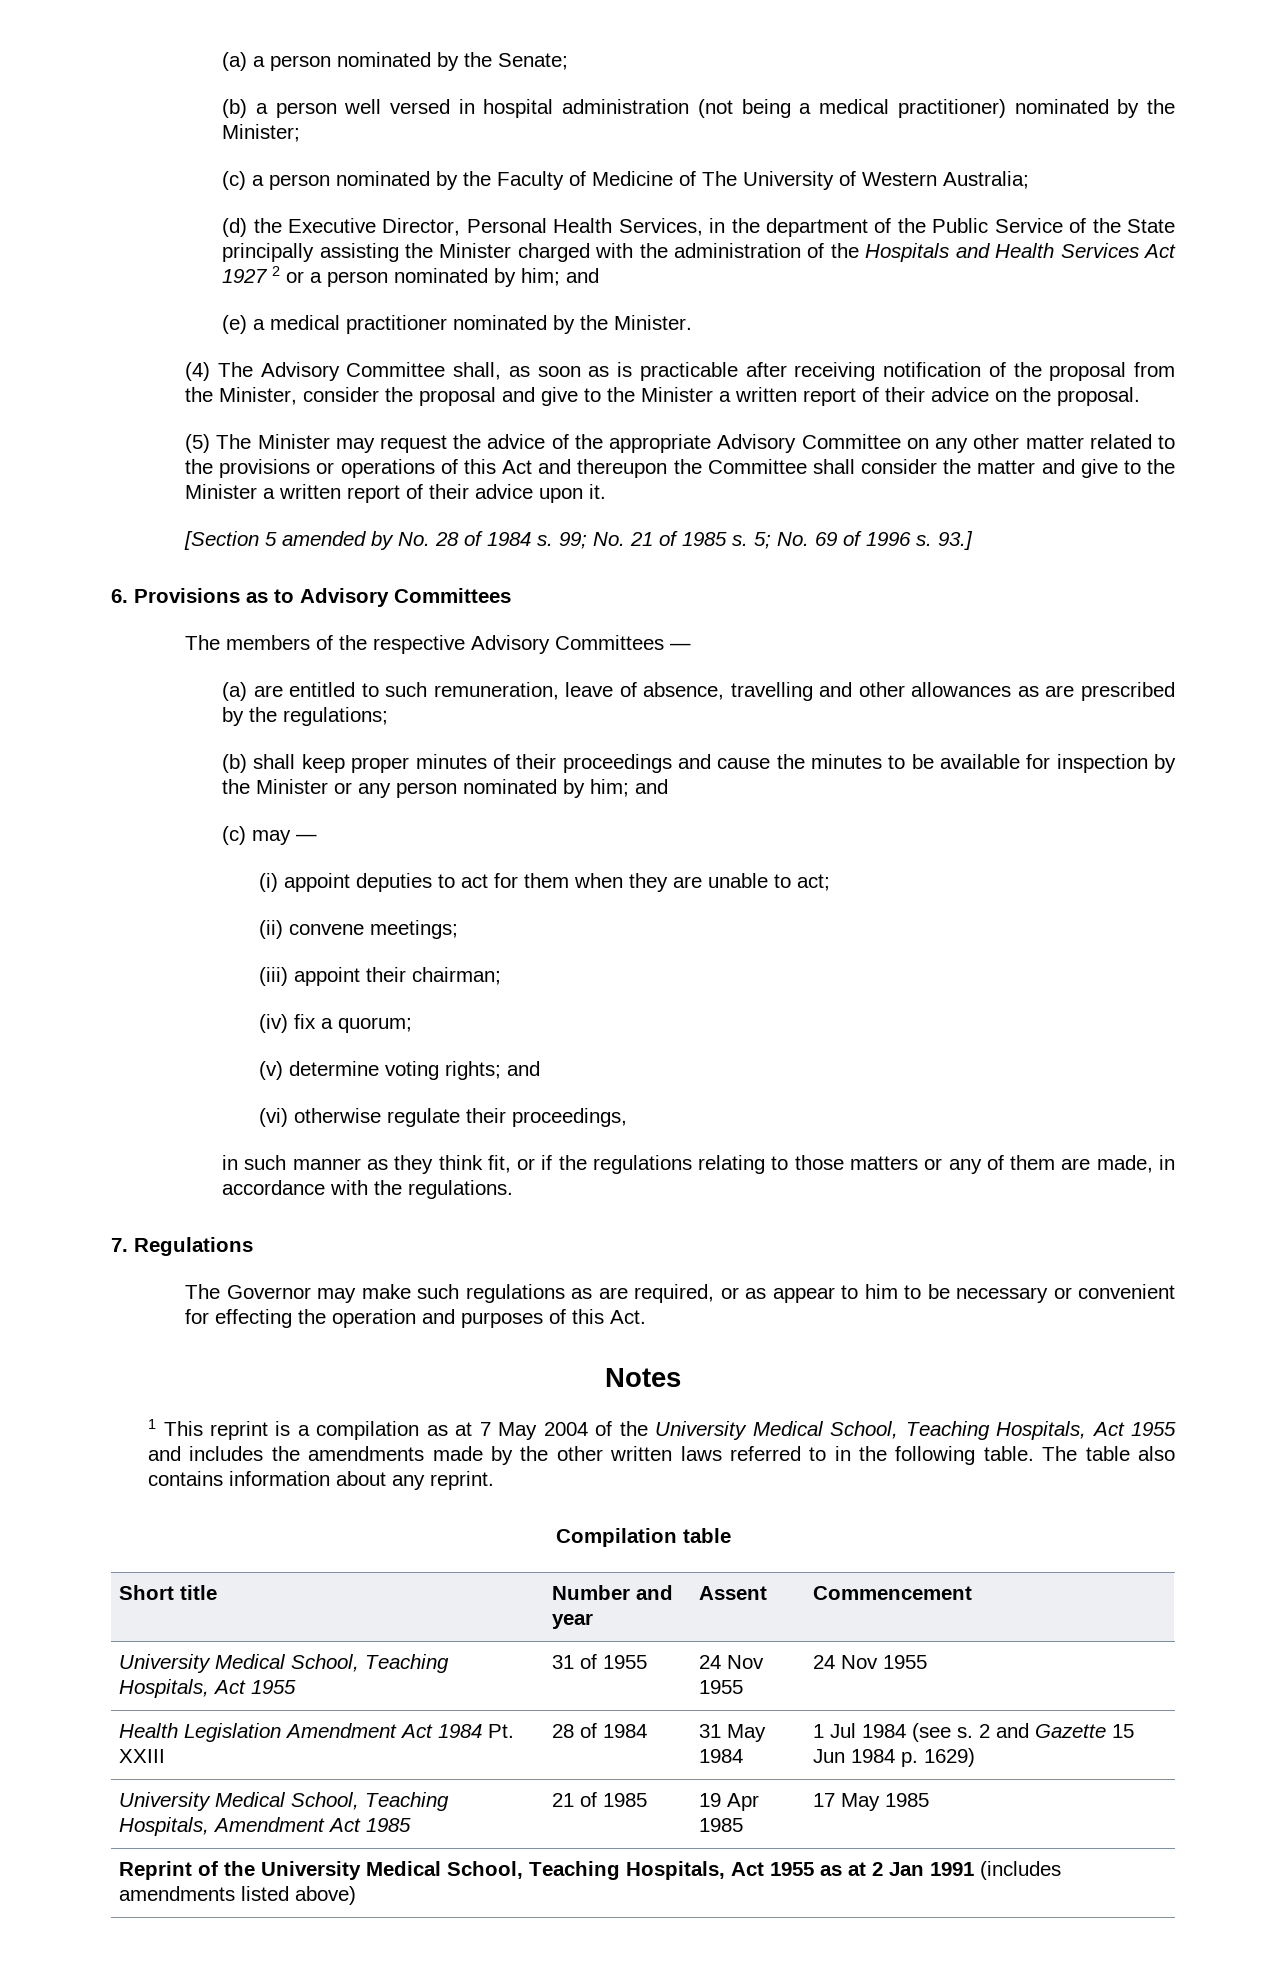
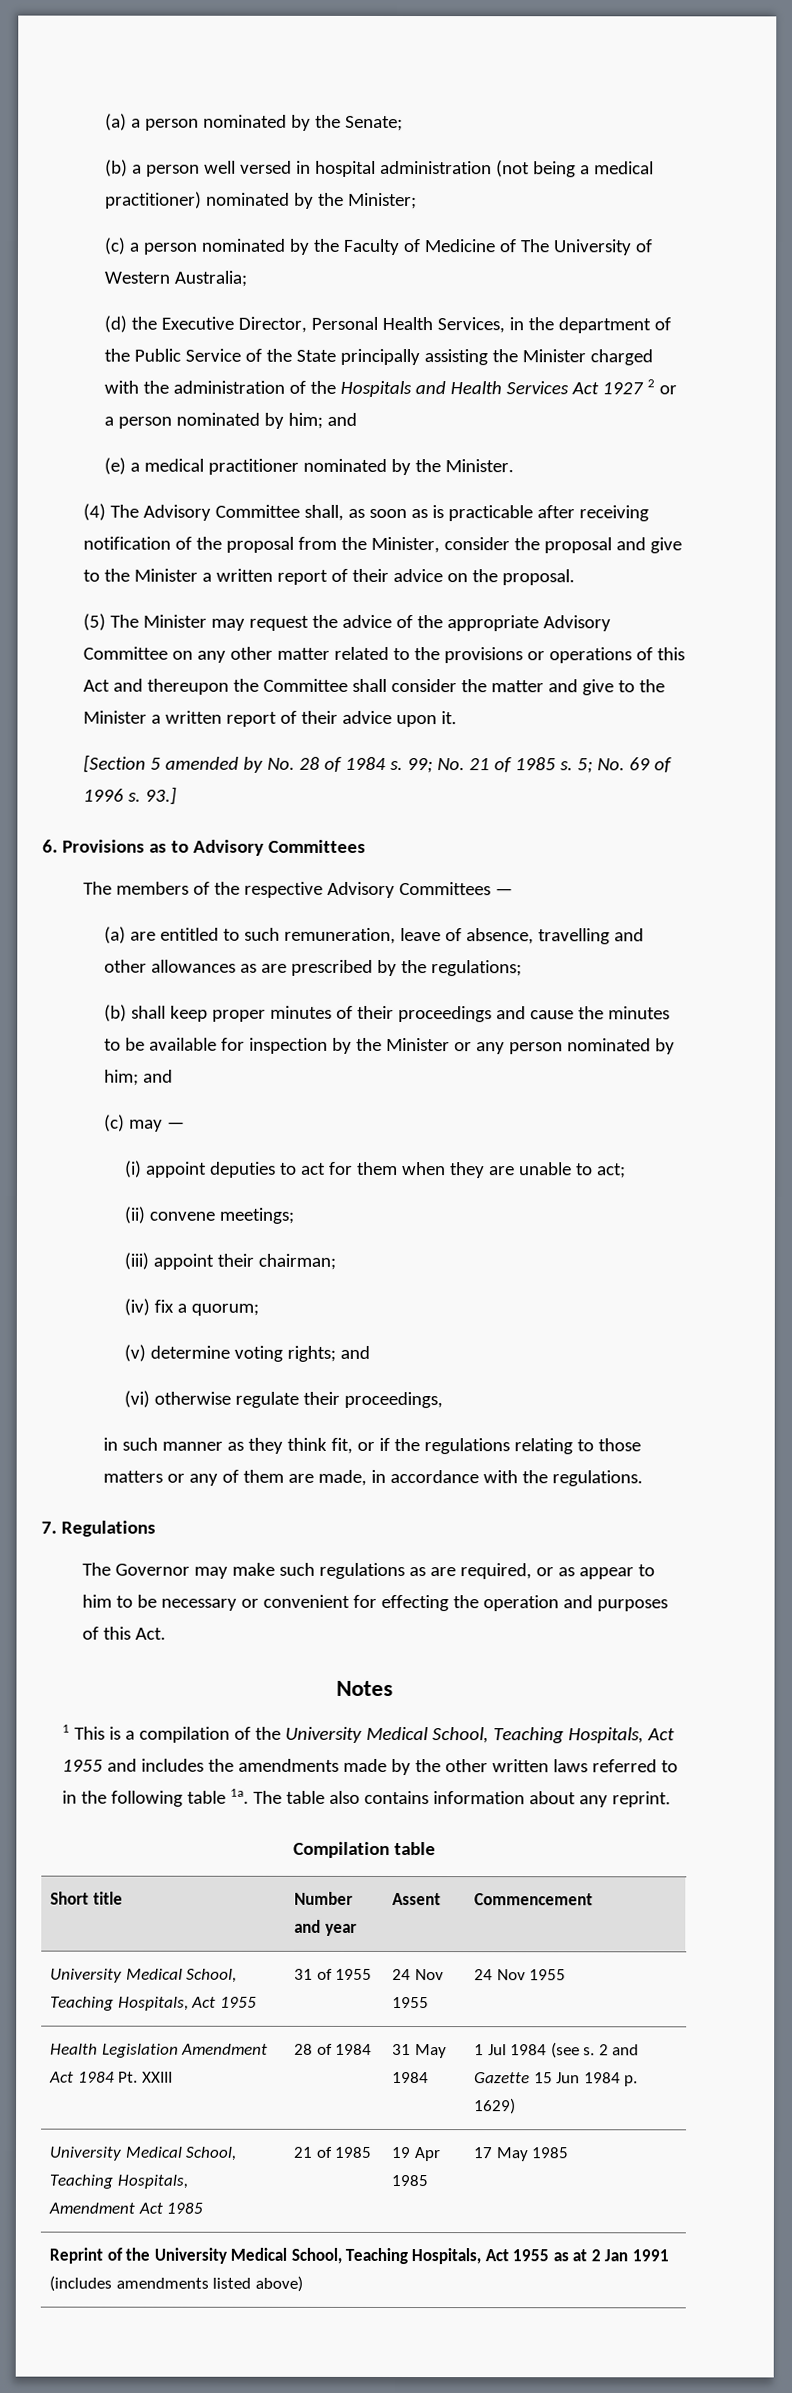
[209,1421,268,1440] reprint -> (105, 1733) none
[426,1422,588,1440] as at 7 May 2004 -> (230, 1734) none
[983,1446,1034,1461] table. -> [186,1788,249,1804] table 1a.

